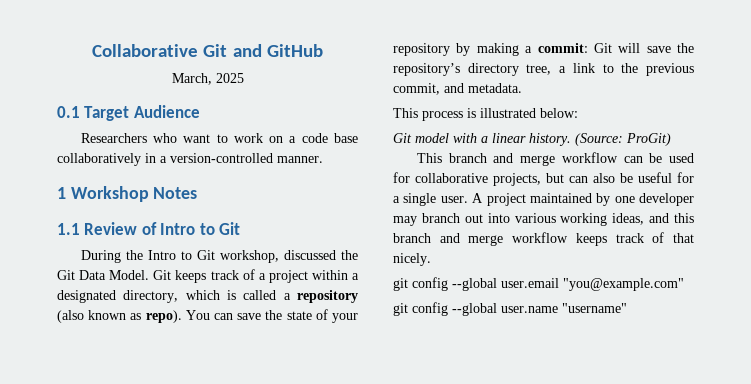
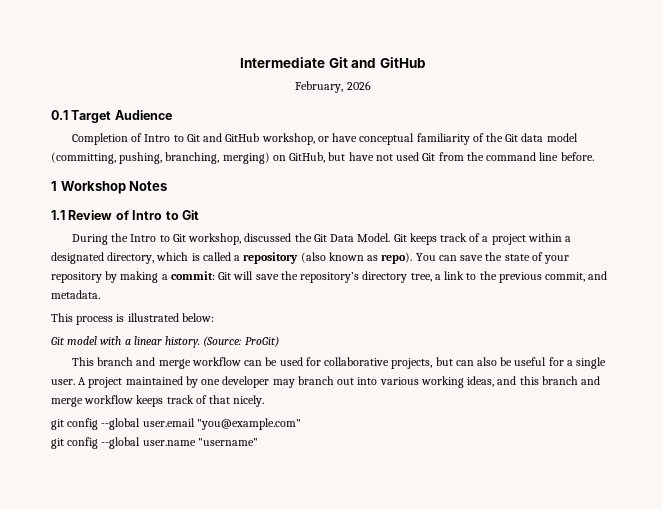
[92,44,199,57] Collaborative -> [240,57,326,68] Intermediate
[171,73,244,85] March, 2025 -> [295,81,371,93] February, 2026
[80,133,358,143] [57,153,323,166] Researchers who want to work on a code base collaboratively in a version-controlled manner. -> [71,133,578,145] [51,152,594,164] Completion of Intro to Git and GitHub workshop, or have conceptual familiarity of the Git data model (committing, pushing, branching, merging) on GitHub, but have not used Git from the command line before.

